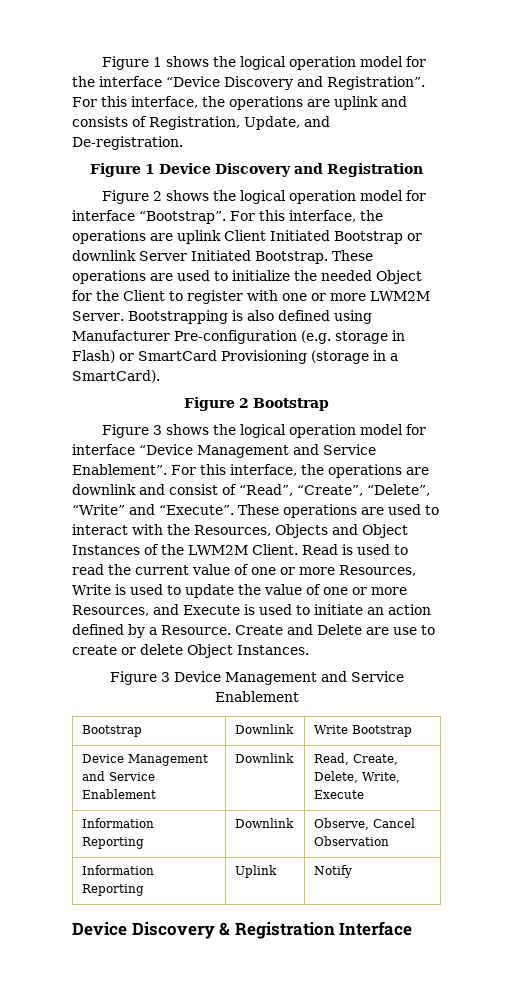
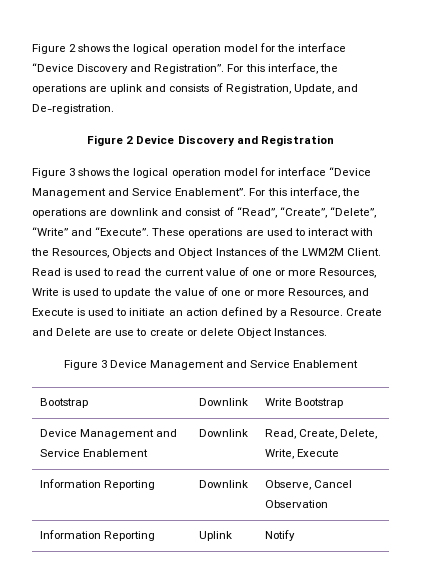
[101,56,162,70] Figure 1 -> [32,44,77,54] Figure 2
[145,164,155,174] 1 -> [126,136,134,144] 2
[101,190,426,204] [72,210,383,224] [72,230,422,244] [72,250,373,264] [72,270,422,284] [72,290,430,304] [72,310,372,324] [72,330,405,344] [72,350,398,364] [72,370,160,383] [184,397,329,411] // Figure 2 shows the logical operation model for interface “Bootstrap”. For this interface, the operations are uplink Client Initiated Bootstrap or downlink Server Initiated Bootstrap. These operations are used to initialize the needed Object for the Client to register with one or more LWM2M Server. Bootstrapping is also defined using Manufacturer Pre-configuration (e.g. storage in Flash) or SmartCard Provisioning (storage in a SmartCard). // Figure 2 Bootstrap -> (334, 140) none
[72,921,413,939] // Device Discovery & Registration Interface -> (296, 535) none

